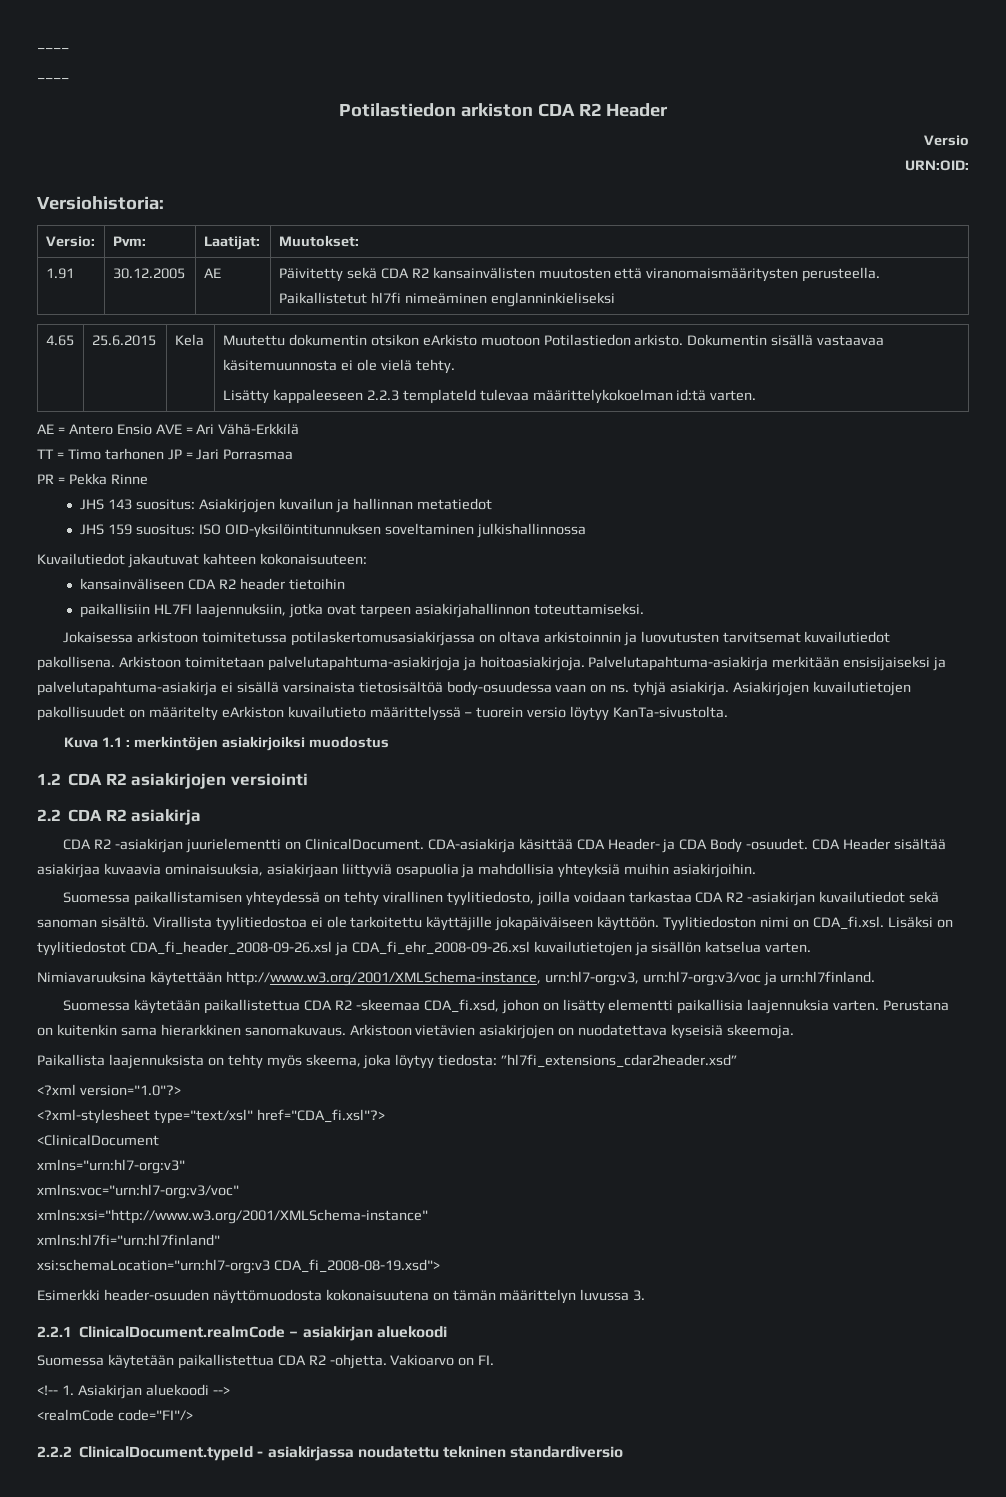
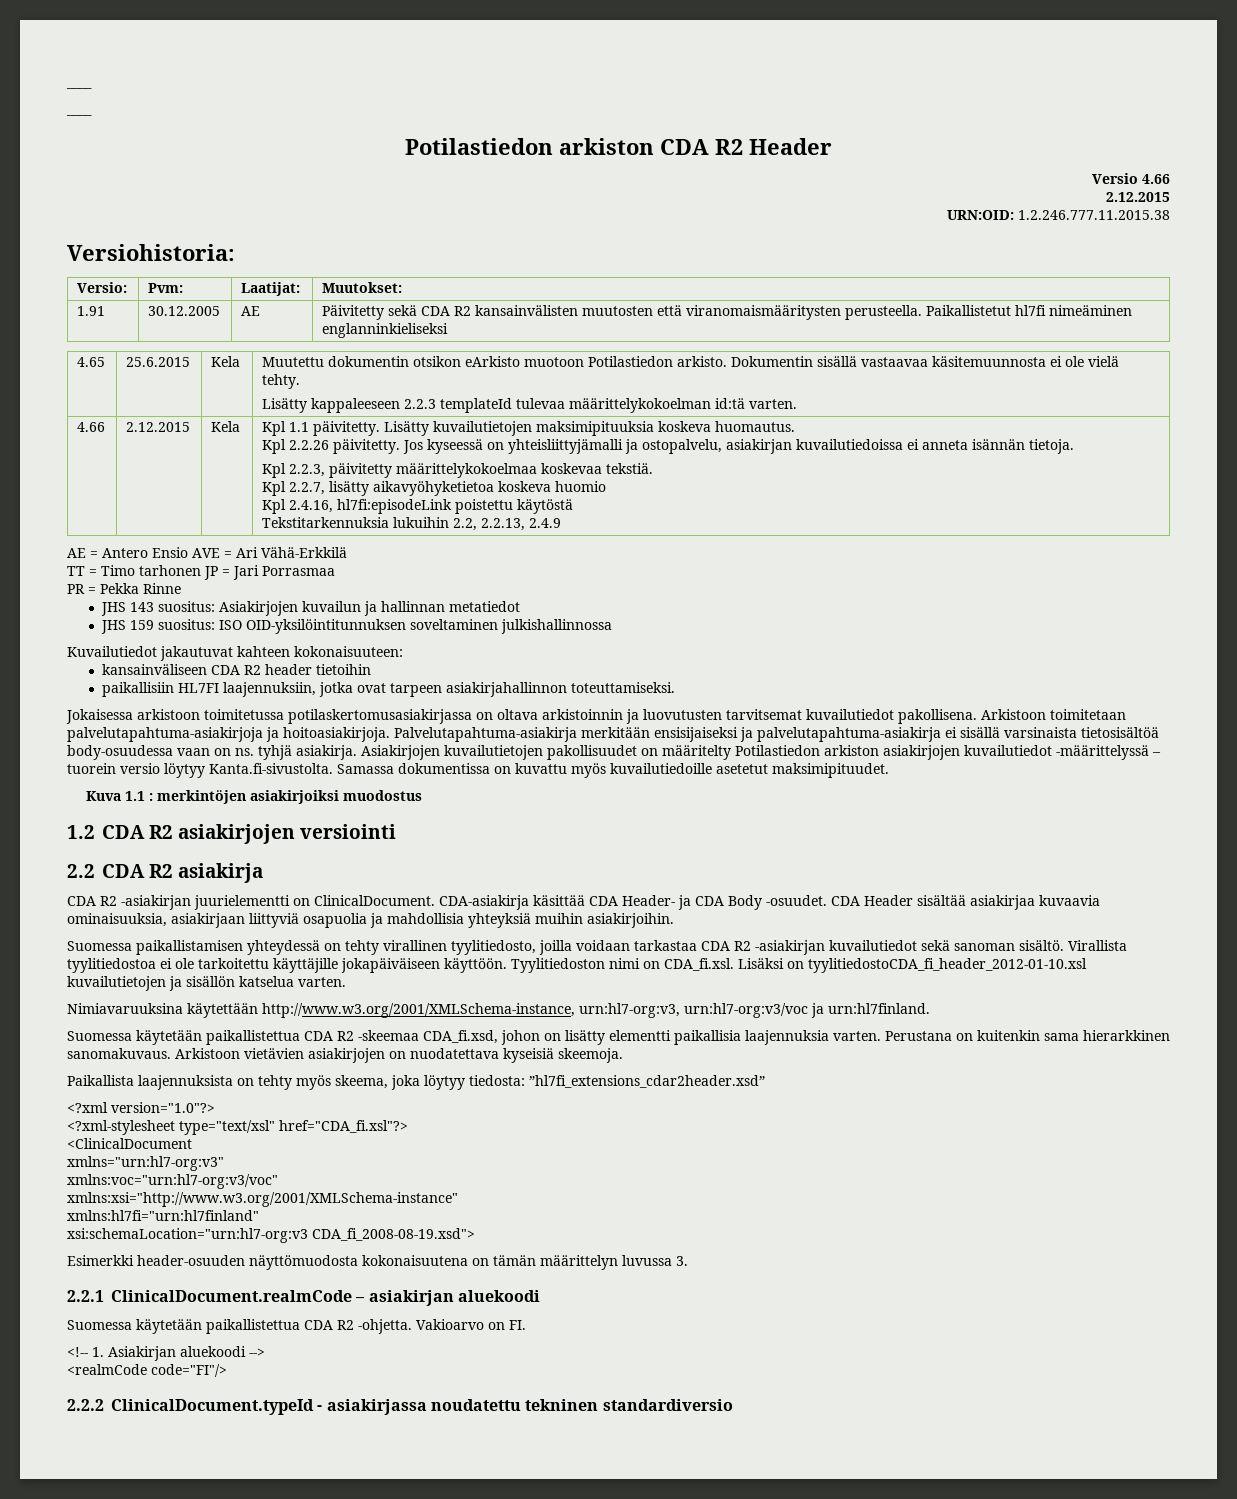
(969, 140) none -> [1142,174,1170,184] [1106,192,1170,202] 4.66 // 2.12.2015
(969, 165) none -> [1018,210,1170,220] 1.2.246.777.11.2015.38
(757, 395) none -> [77,422,106,432] [126,422,191,432] [211,421,241,432] [262,421,796,436] [262,439,1075,454] [262,463,654,478] [262,481,607,496] [262,499,574,514] [262,517,562,531] // 4.66 | 2.12.2015 | Kela | Kpl 1.1 päivitetty. Lisätty kuvailutietojen maksimipituuksia koskeva huomautus. // Kpl 2.2.26 päivitetty. Jos kyseessä on yhteisliittyjämalli ja ostopalvelu, asiakirjan kuvailutiedoissa ei anneta isännän tietoja. // Kpl 2.2.3, päivitetty määrittelykokoelmaa koskevaa tekstiä. // Kpl 2.2.7, lisätty aikavyöhyketietoa koskeva huomio // Kpl 2.4.16, hl7fi:episodeLink poistettu käytöstä // Tekstitarkennuksia lukuihin 2.2, 2.2.13, 2.4.9
[221,706,729,721] eArkiston kuvailutieto määrittelyssä – tuorein versio löytyy KanTa-sivustolta. -> [735,745,1161,760] [67,763,889,778] Potilastiedon arkiston asiakirjojen kuvailutiedot -määrittelyssä – tuorein versio löytyy Kanta.fi-sivustolta. Samassa dokumentissa on kuvattu myös kuvailutiedoille asetetut maksimipituudet.
[37,941,530,956] tyylitiedostot CDA_fi_header_2008-09-26.xsl ja CDA_fi_ehr_2008-09-26.xsl -> [808,958,1087,973] tyylitiedostoCDA_fi_header_2012-01-10.xsl

